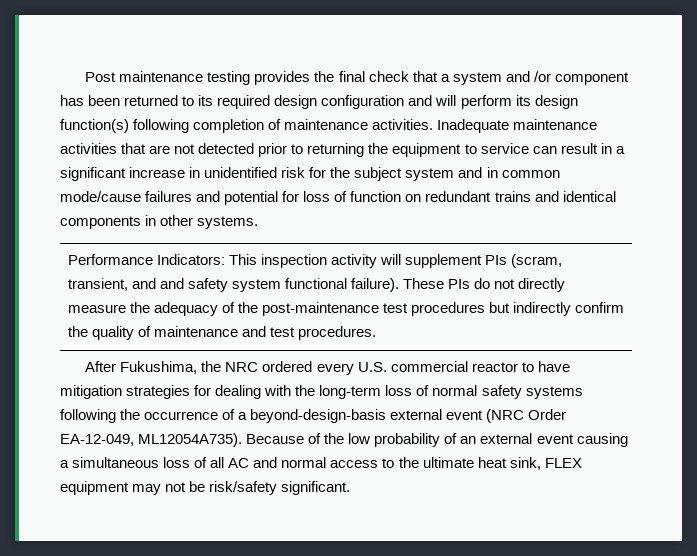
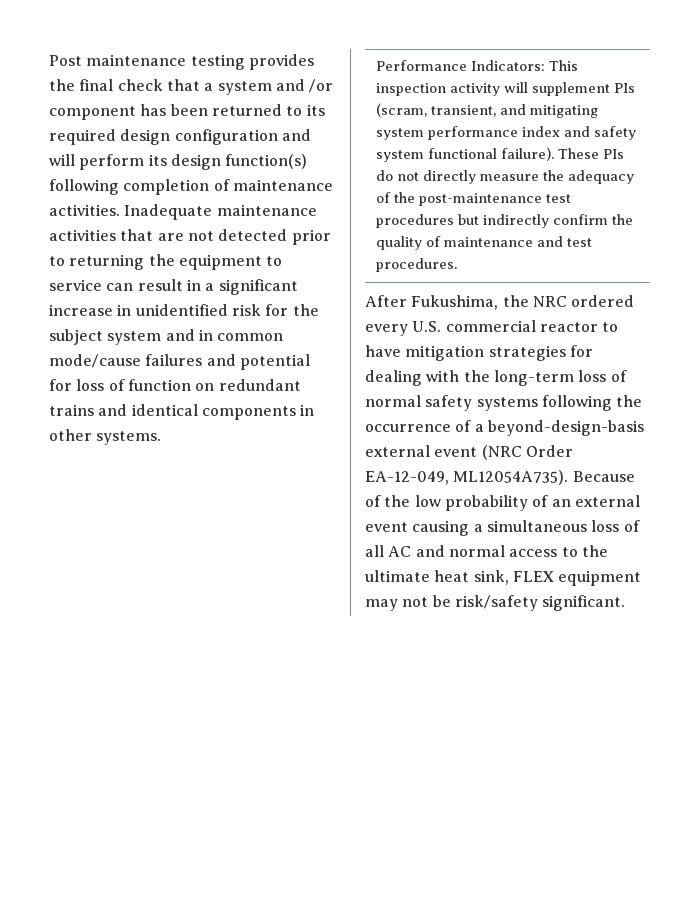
(156, 283) none -> [529,105,598,118] [375,126,560,140] mitigating system performance index

